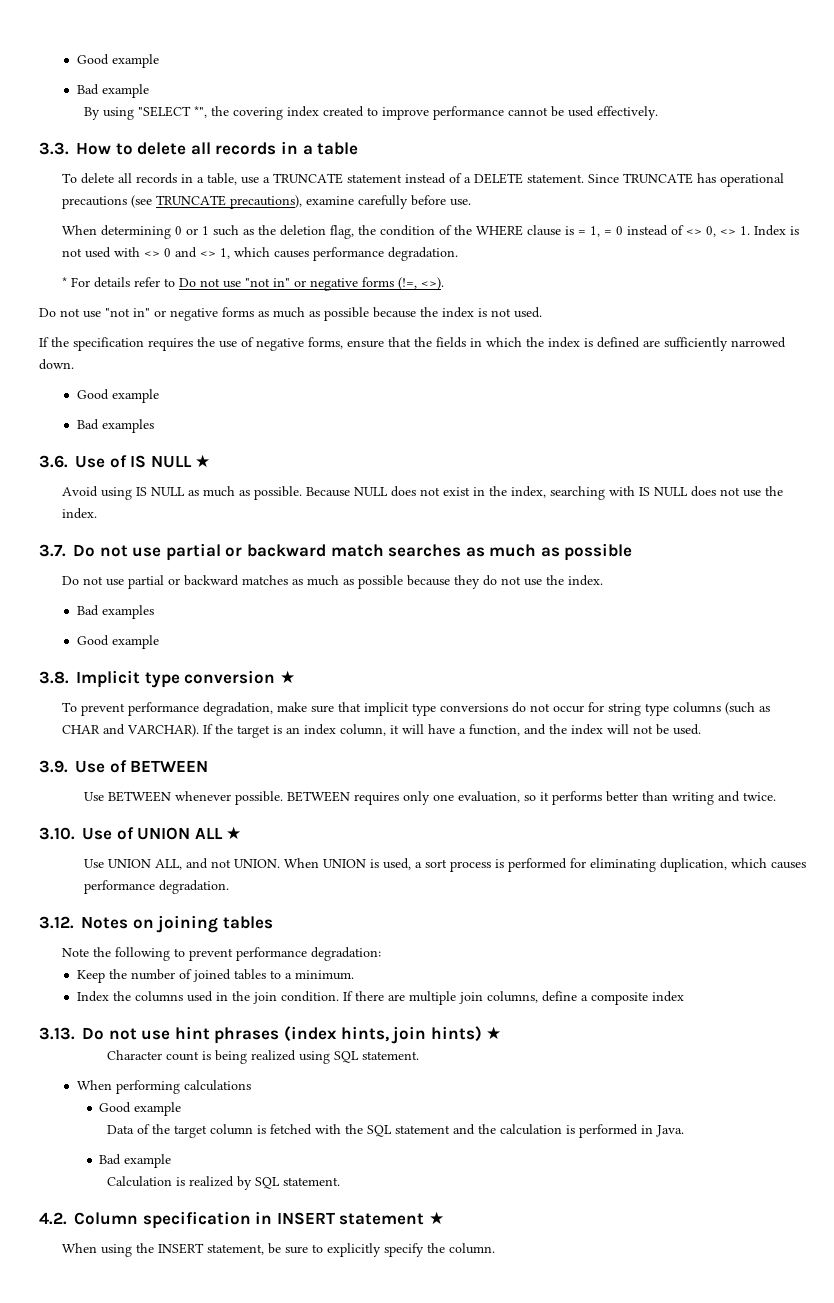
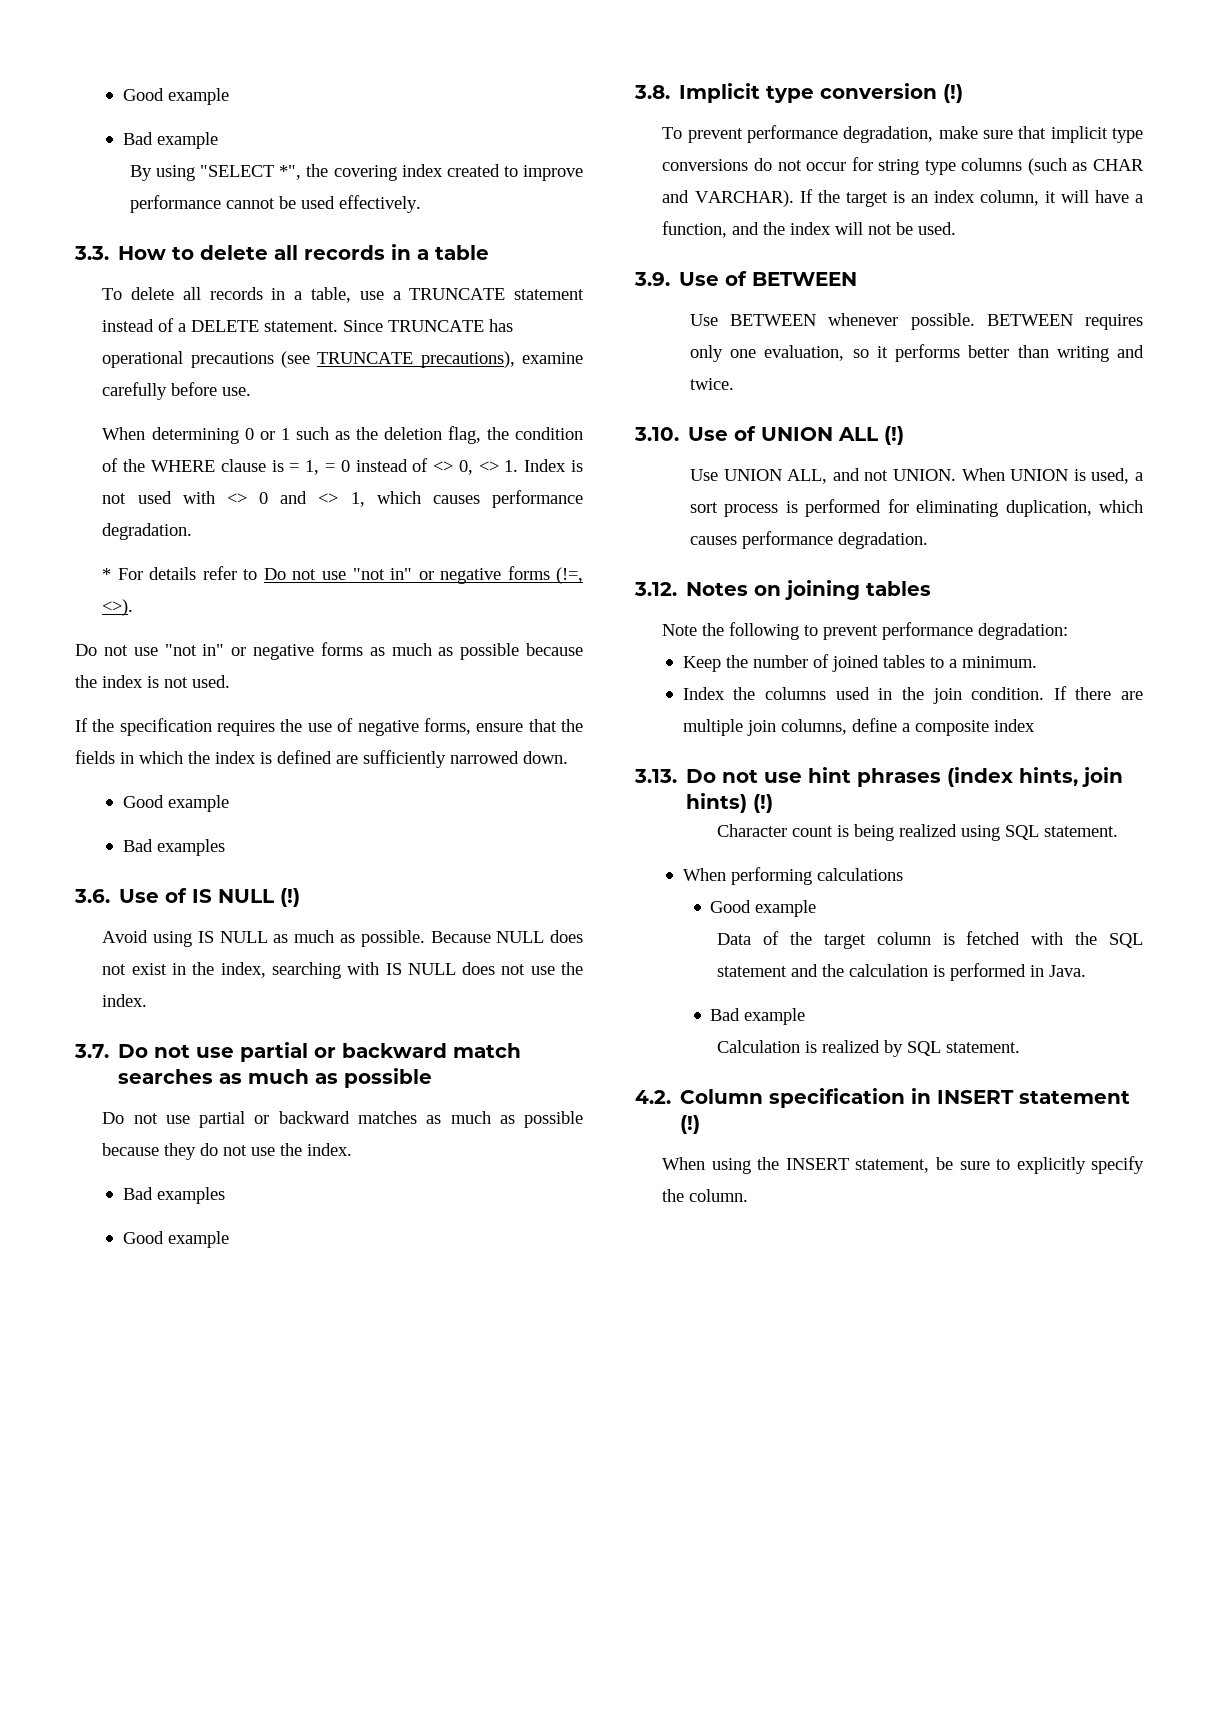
[195,454,211,468] ★ -> [280,888,301,907] (!)
[279,670,295,684] ★ -> [943,84,964,103] (!)
[226,826,242,840] ★ -> [884,426,905,445] (!)
[486,1026,502,1040] ★ -> [753,794,774,813] (!)
[428,1211,444,1225] ★ -> [680,1115,701,1134] (!)

